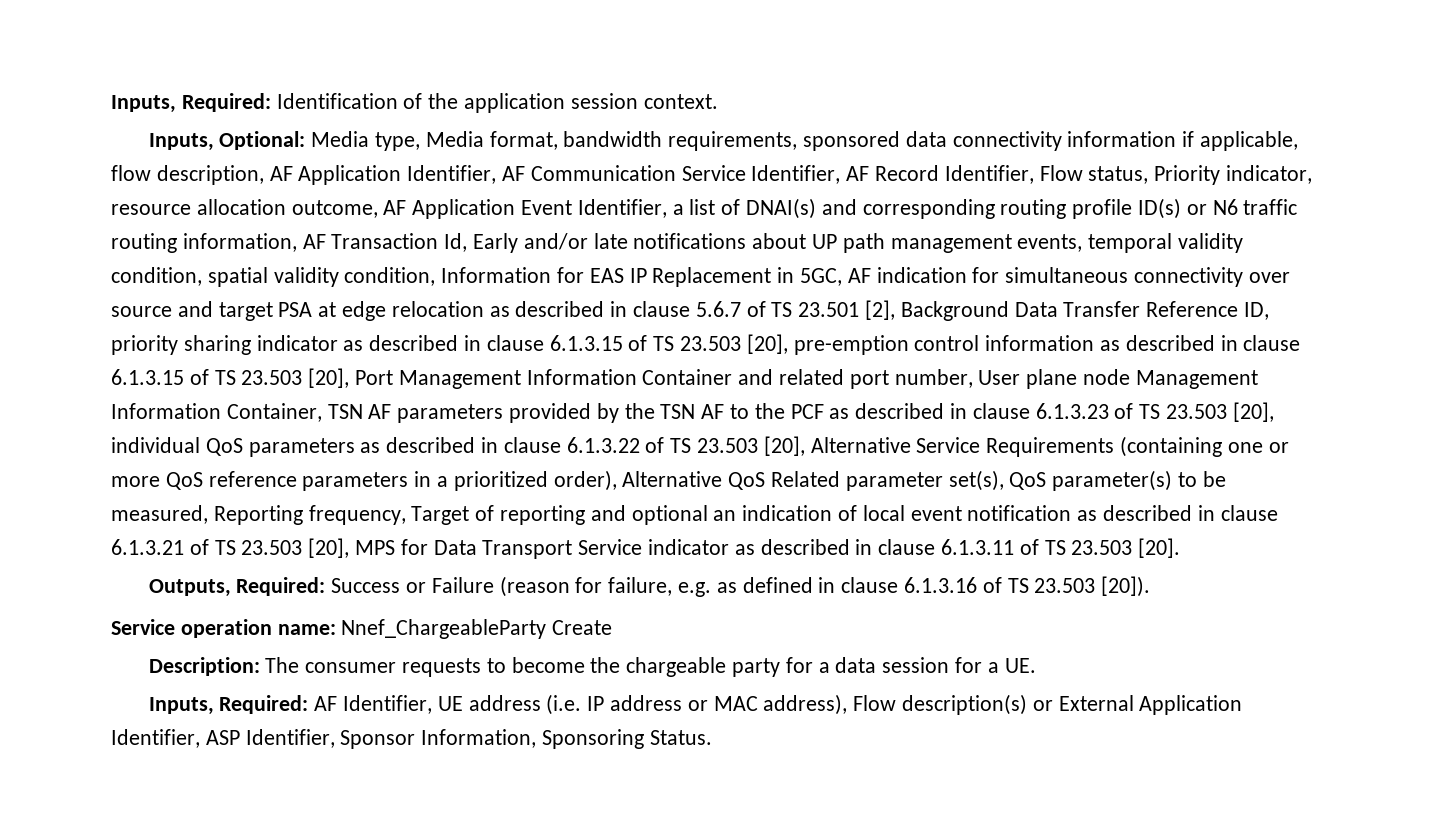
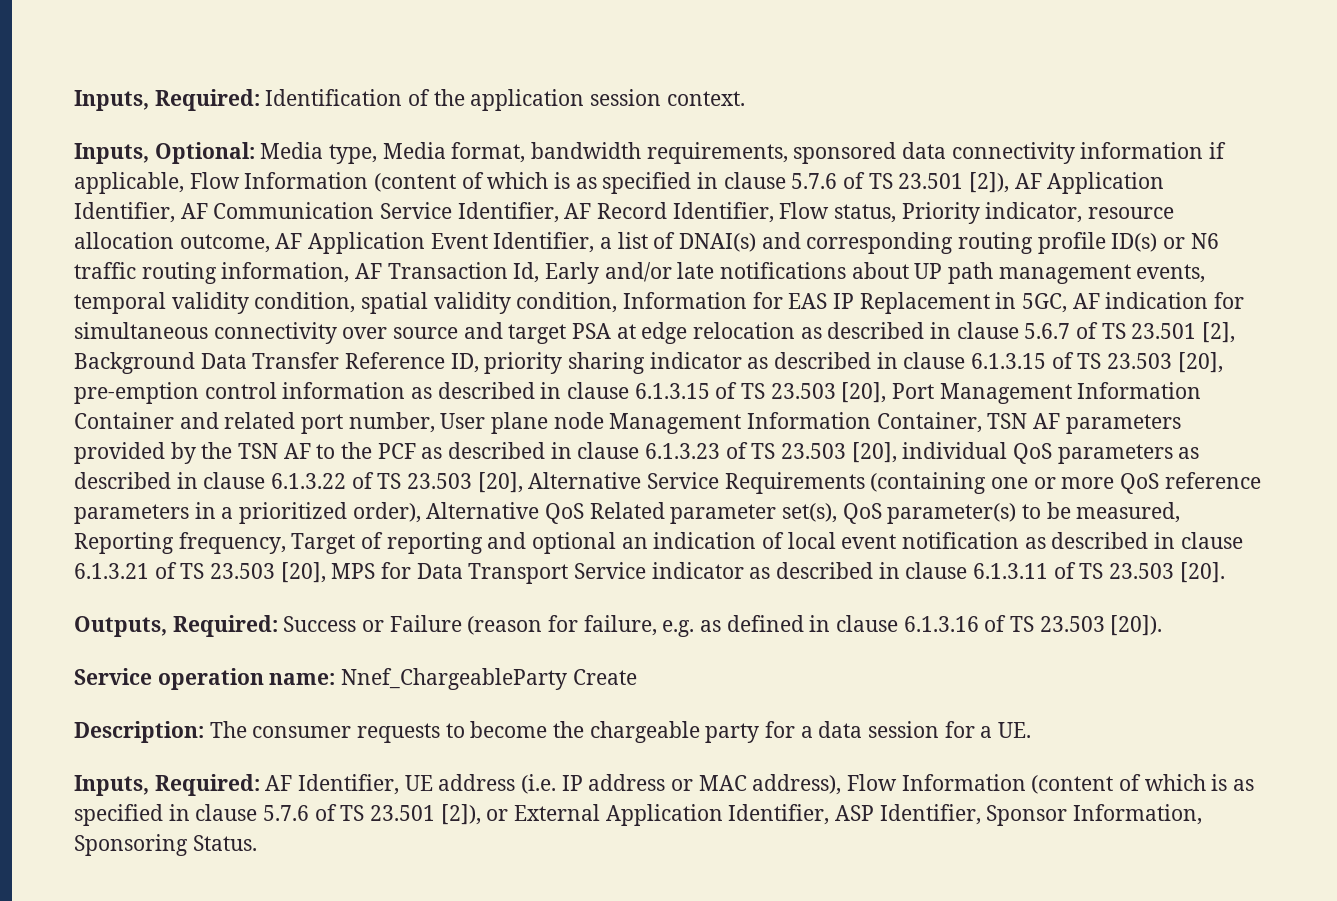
[111,165,264,185] flow description, -> [189,172,1010,194] Flow Information (content of which is as specified in clause 5.7.6 of TS 23.501 [2]),
[901,694,1027,715] description(s) -> [901,774,1255,794] [74,804,481,826] Information (content of which is as specified in clause 5.7.6 of TS 23.501 [2]),

